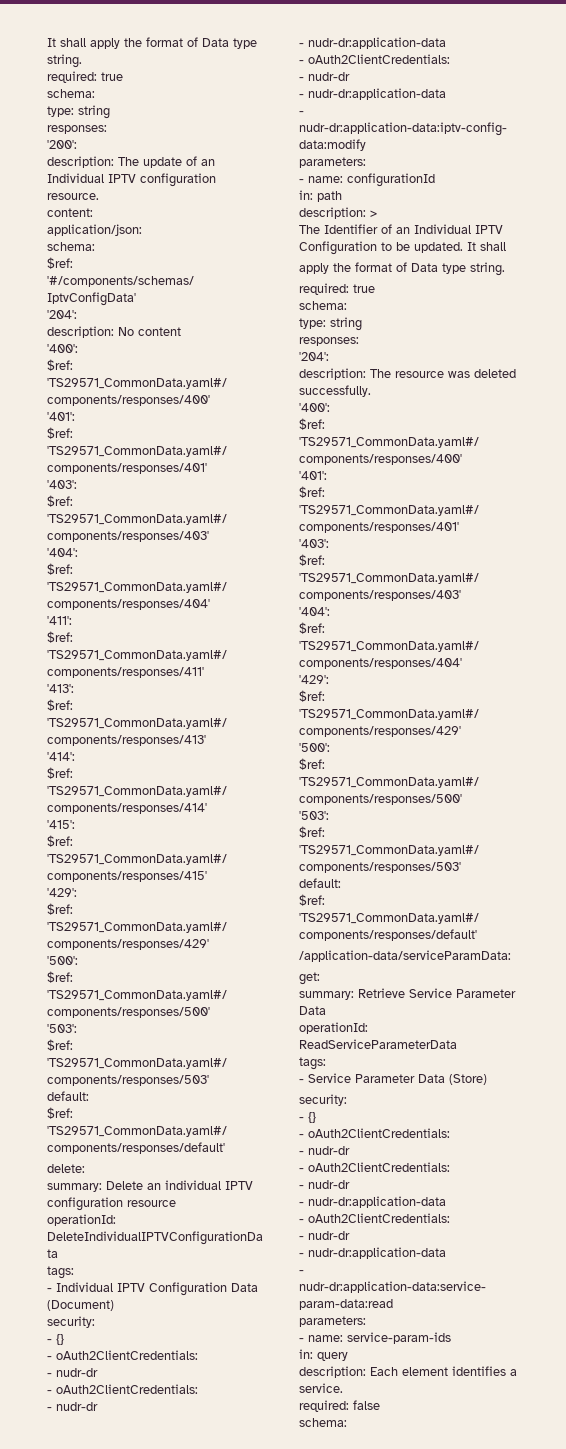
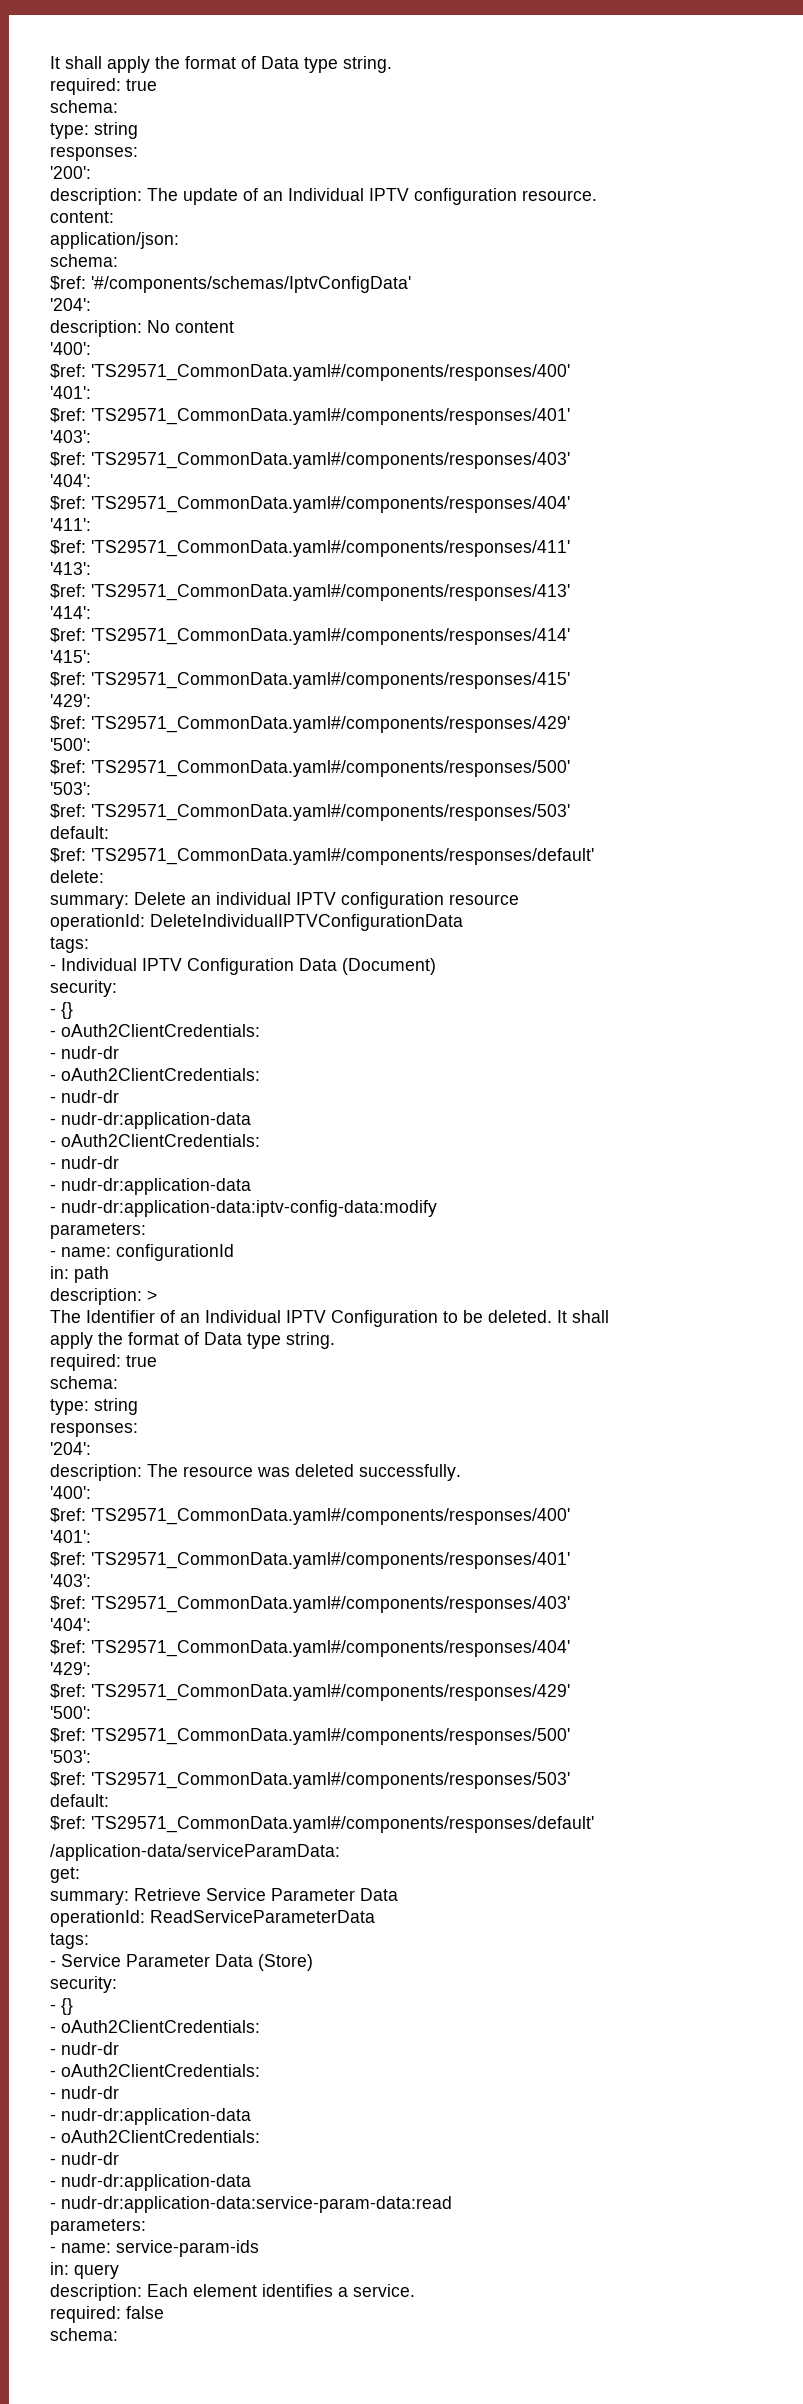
[414,242,463,253] updated. -> [488,1310,552,1323] deleted.

